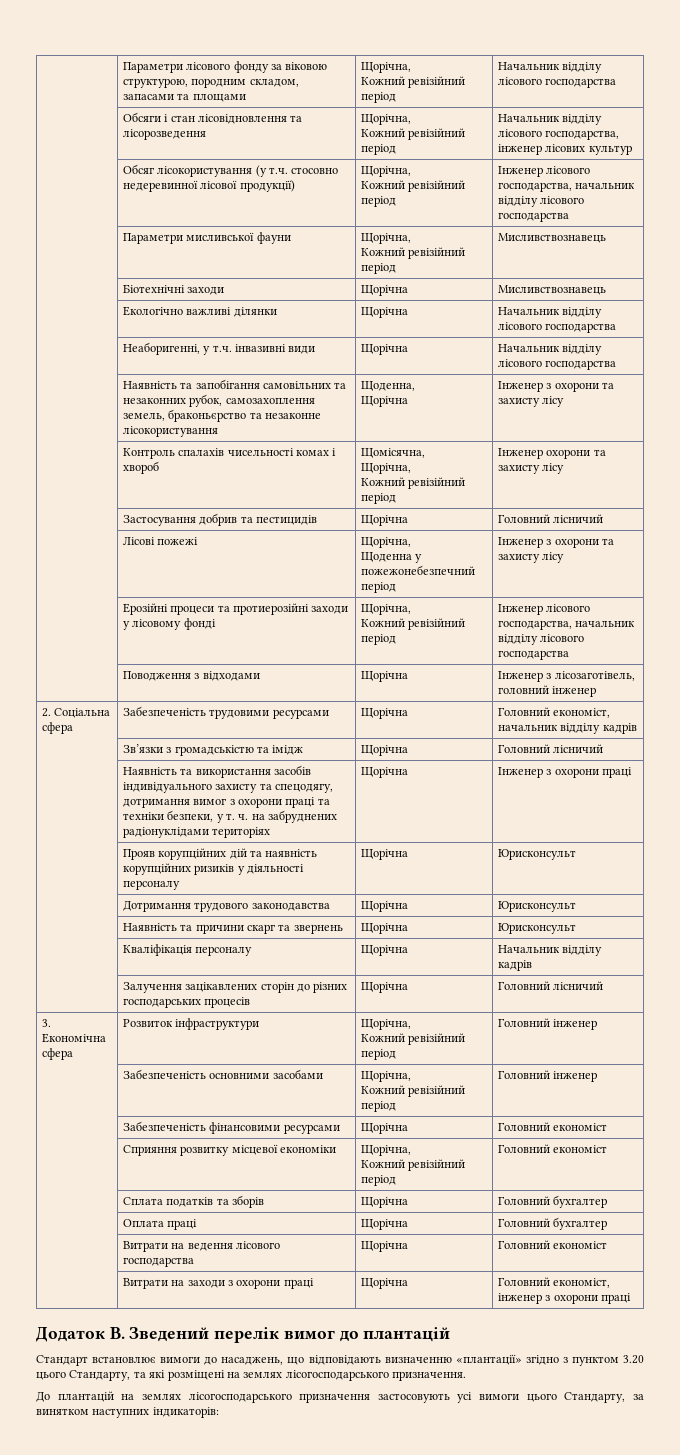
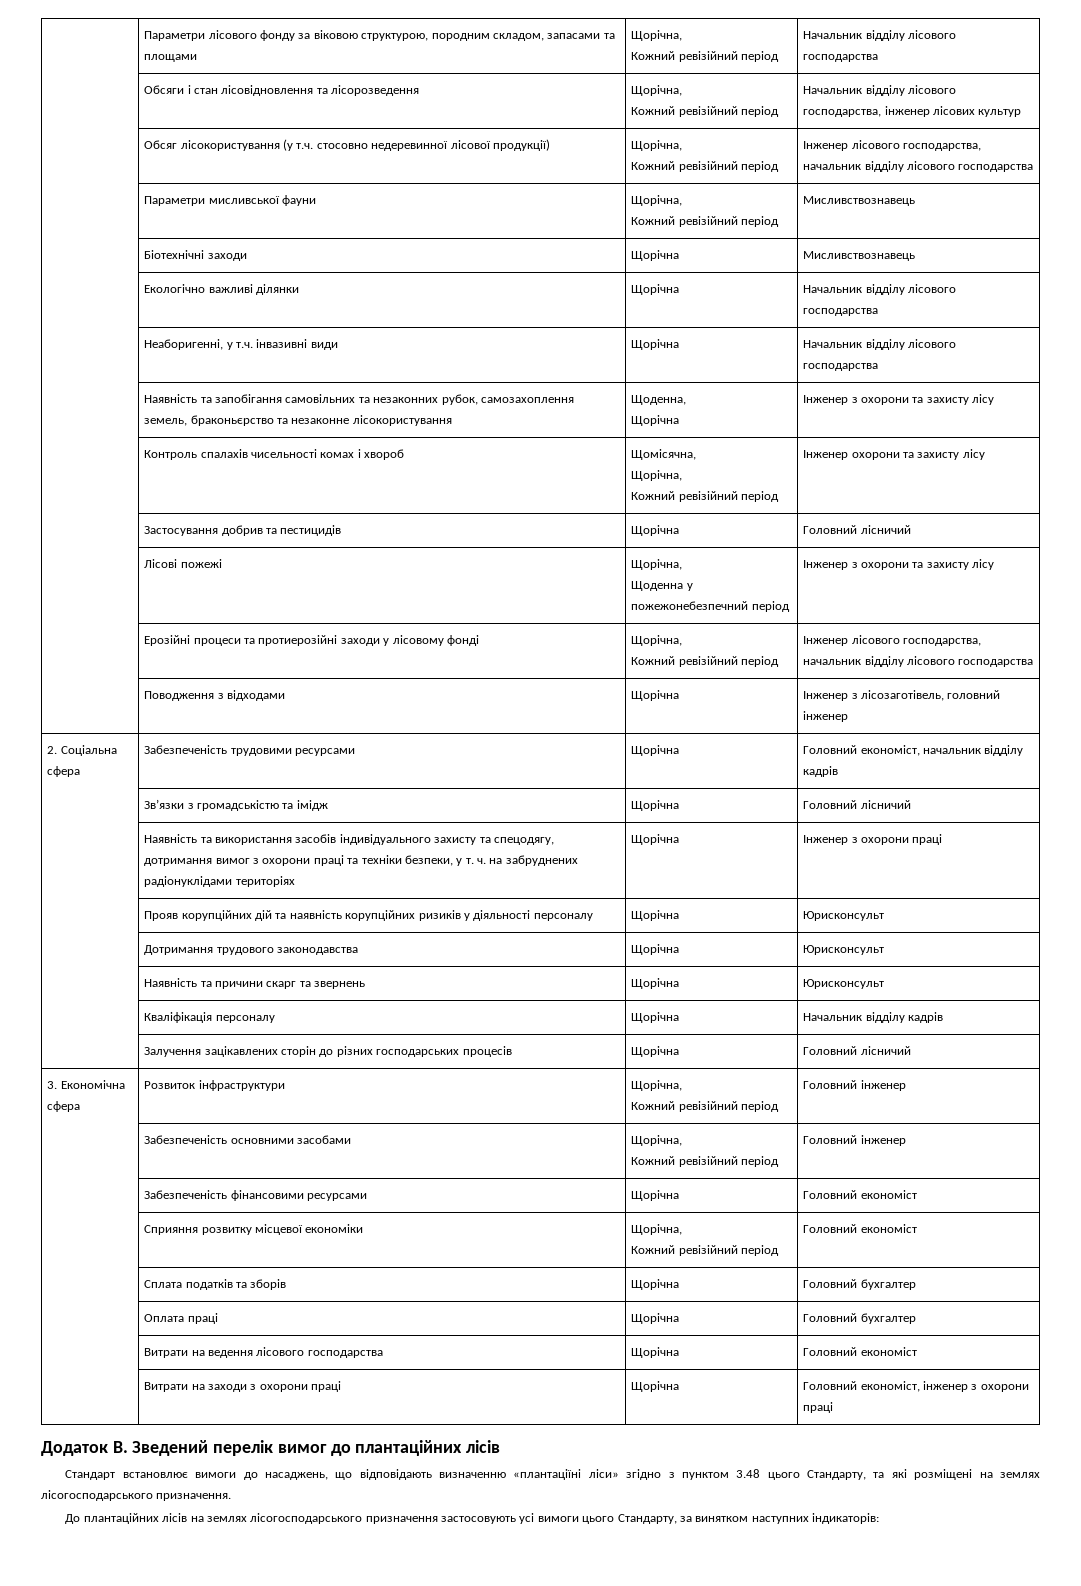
[363,1327,451,1342] плантацій -> [355,1440,501,1456] плантаційних лісів
[455,1354,522,1365] «плантації» -> [513,1469,619,1480] «плантаціїні ліси»
[623,1355,645,1364] 3.20 -> [736,1469,761,1478] 3.48
[57,1391,114,1402] плантацій -> [83,1513,188,1524] плантаційних лісів

